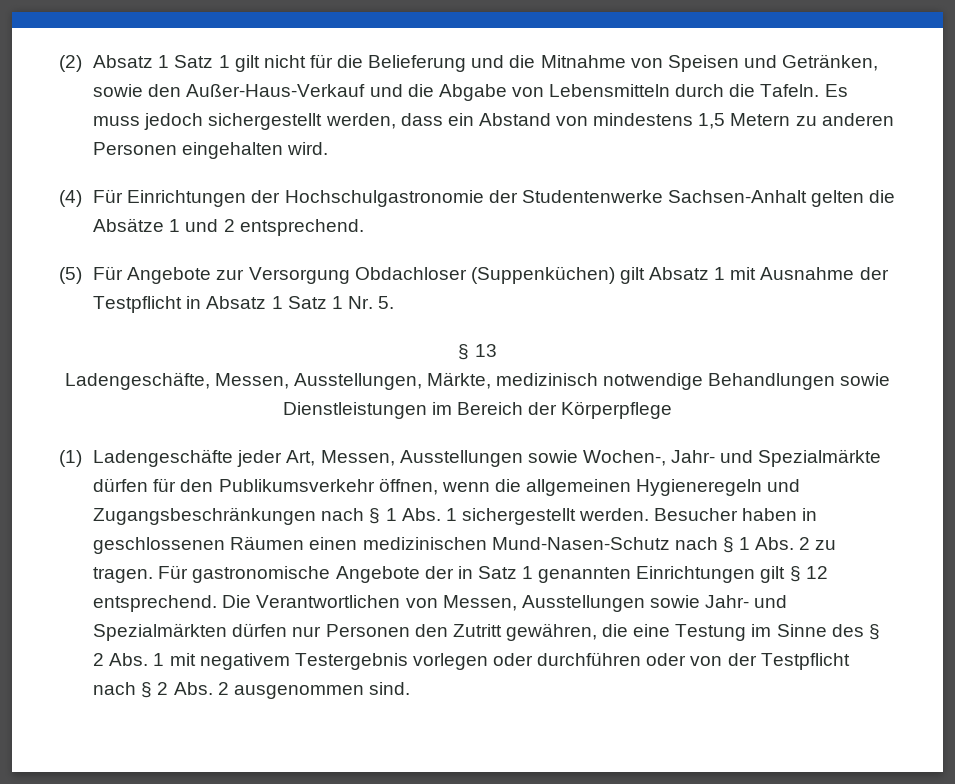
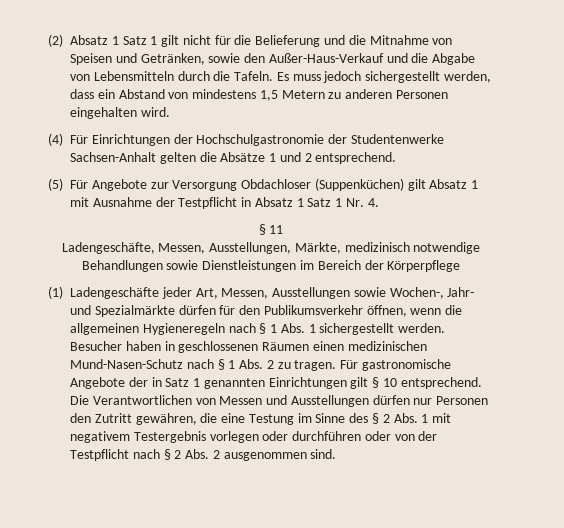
[378,296,395,309] [458,344,497,360] 5. // § 13 -> [367,198,379,207] [258,224,284,235] 4. // § 11
[767,479,801,492] [93,507,317,525] und Zugangsbeschränkungen -> (225, 329) none
[805,566,828,579] 12 -> [383,378,398,387] 10
[442,595,788,612] [93,623,228,641] Messen, Ausstellungen sowie Jahr- und Spezialmärkten -> [219,395,369,407] Messen und Ausstellungen

